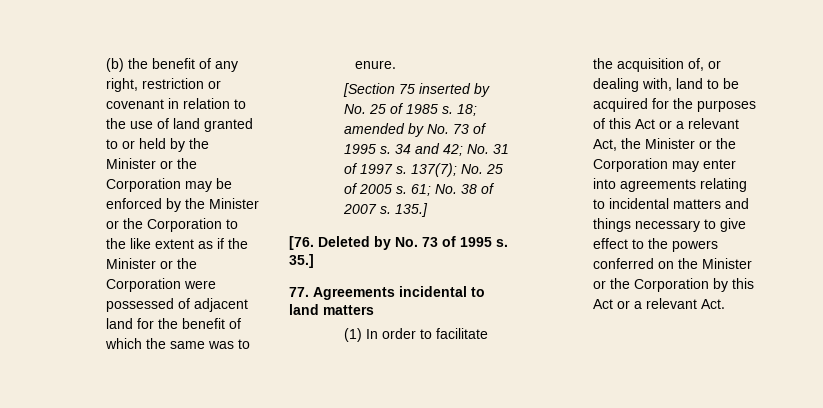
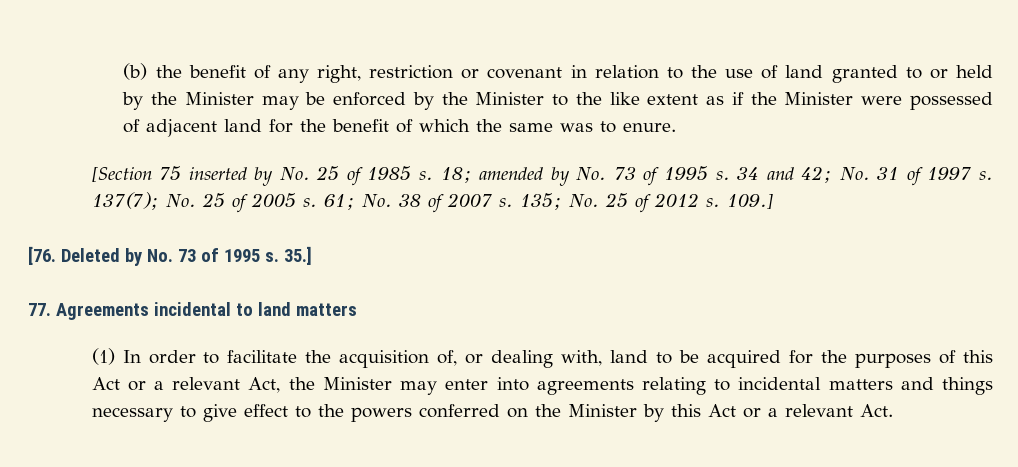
[160,158,198,169] [106,178,182,192] or the Corporation -> (254, 98) none
[106,218,223,232] or the Corporation -> (545, 98) none
[160,258,198,269] [106,278,182,292] or the Corporation -> (854, 98) none
[395,203,429,217] 135.] -> [519,193,773,213] 135; No. 25 of 2012 s. 109.]
[699,138,737,149] [593,158,669,172] or the Corporation -> (392, 383) none
[593,278,710,292] or the Corporation -> (637, 410) none

